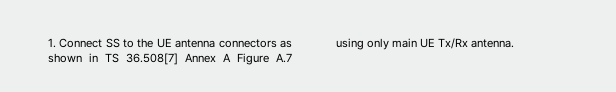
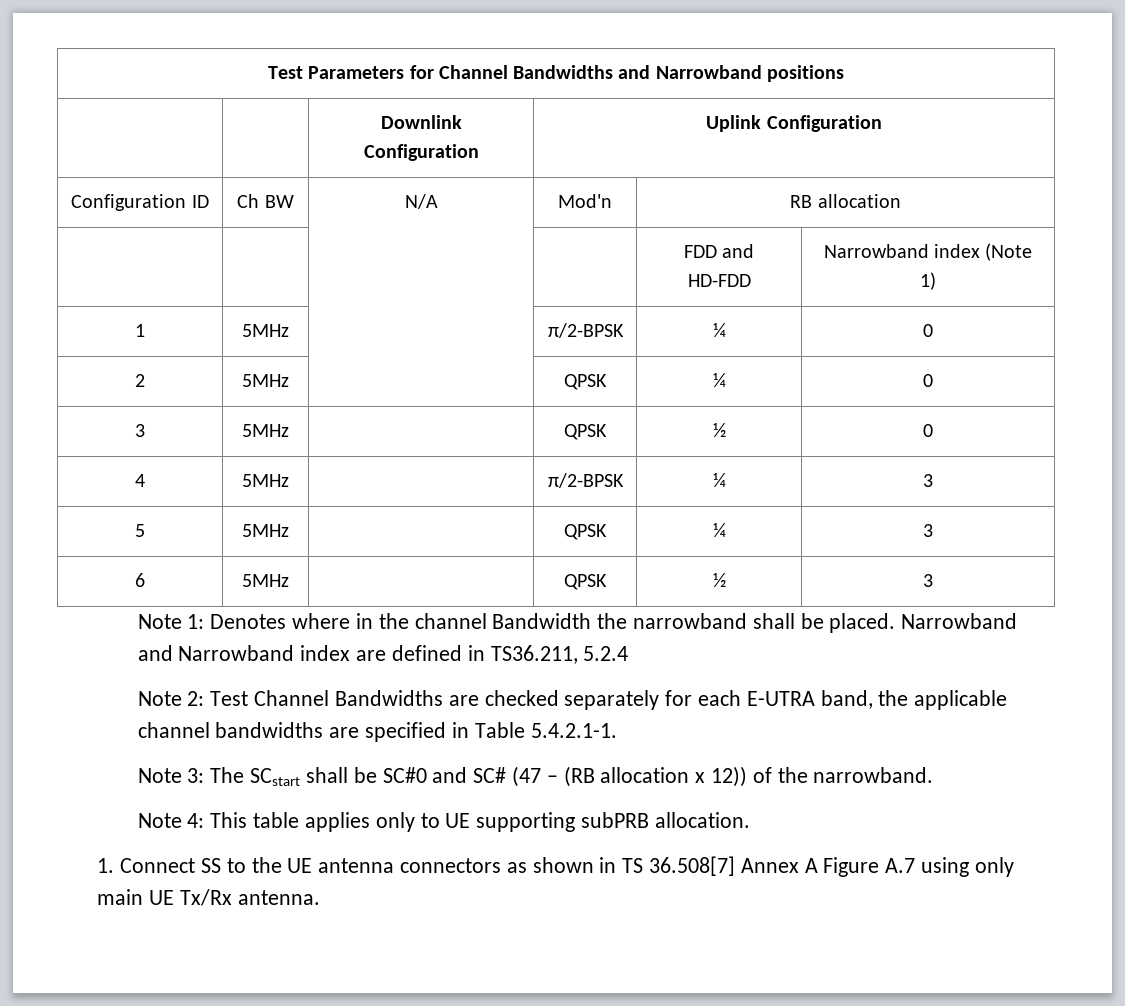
(47, 43) none -> [268,65,844,82] [380,115,462,129] [363,144,479,161] [706,115,882,132] [71,194,209,211] [237,194,294,208] [404,194,438,209] [558,194,612,208] [790,194,901,208] [683,244,755,258] [687,274,751,287] [823,243,1033,261] [920,272,936,290] [135,324,145,337] [242,324,289,337] [547,323,624,338] [712,323,726,337] [923,324,933,337] [135,374,145,387] [242,374,289,387] [564,374,607,390] [712,373,726,387] [923,374,933,387] [135,424,145,437] [242,424,289,437] [564,424,607,440] [712,423,726,437] [923,424,933,437] [135,474,145,487] [242,474,289,487] [547,473,624,488] [712,473,726,487] [923,474,933,487] [135,524,145,537] [242,524,289,537] [564,524,607,540] [712,523,726,537] [923,524,933,537] [135,573,145,587] [242,574,289,587] [564,574,607,590] [712,573,726,587] [923,574,933,587] [137,613,1018,633] [137,645,629,664] [137,690,1008,710] [137,722,617,742] [137,766,934,787] [137,812,750,832] Test Parameters for Channel Bandwidths and Narrowband positions // | | Downlink Configuration | Uplink Configuration // Configuration ID | Ch BW | N/A | Mod'n | RB allocation // | | | | FDD and HD-FDD | Narrowband index (Note 1) // 1 | 5MHz | | π/2-BPSK | ¼ | 0 // 2 | 5MHz | | QPSK | ¼ | 0 // 3 | 5MHz | | QPSK | ½ | 0 // 4 | 5MHz | | π/2-BPSK | ¼ | 3 // 5 | 5MHz | | QPSK | ¼ | 3 // 6 | 5MHz | | QPSK | ½ | 3 // Note 1: Denotes where in the channel Bandwidth the narrowband shall be placed. Narrowband and Narrowband index are defined in TS36.211, 5.2.4 // Note 2: Test Channel Bandwidths are checked separately for each E-UTRA band, the applicable channel bandwidths are specified in Table 5.4.2.1-1. // Note 3: The SCstart shall be SC#0 and SC# (47 – (RB allocation x 12)) of the narrowband. // Note 4: This table applies only to UE supporting subPRB allocation. //

